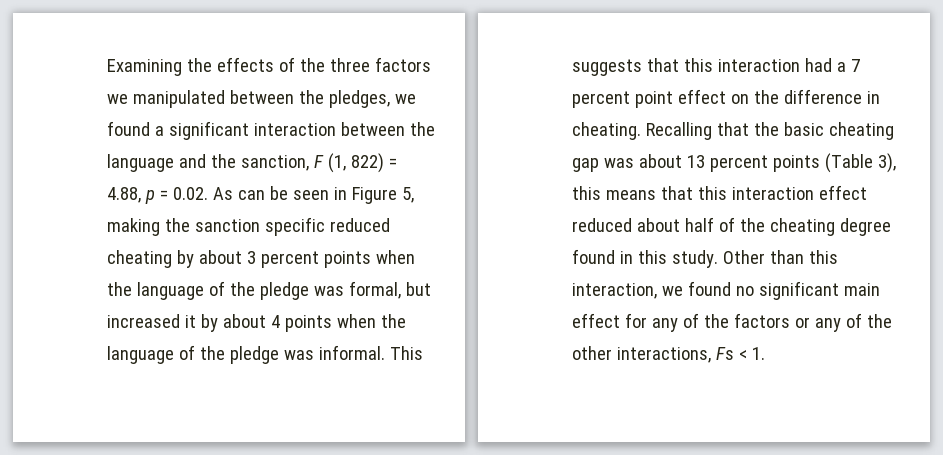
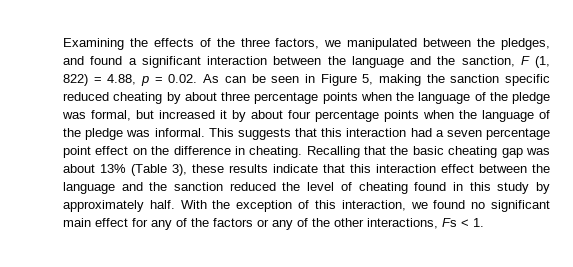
[374,57,431,72] factors -> [275,38,320,49] factors,
[394,94,416,104] we -> [63,56,84,65] and
[246,251,319,268] 3 percent -> [221,92,319,104] three percentage
[270,315,280,328] 4 -> [288,110,379,122] four percentage
[850,59,860,72] [572,91,630,108] 7 percent -> [446,128,550,140] seven percentage
[686,153,896,173] [572,185,867,200] [572,217,891,236] [572,249,804,268] 13 percent points (Table 3), this means that this interaction effect reduced about half of the cheating degree found in this study. Other than -> [100,164,550,176] [63,182,550,194] [63,200,310,212] 13% (Table 3), these results indicate that this interaction effect between the language and the sanction reduced the level of cheating found in this study by approximately half. With the exception of

